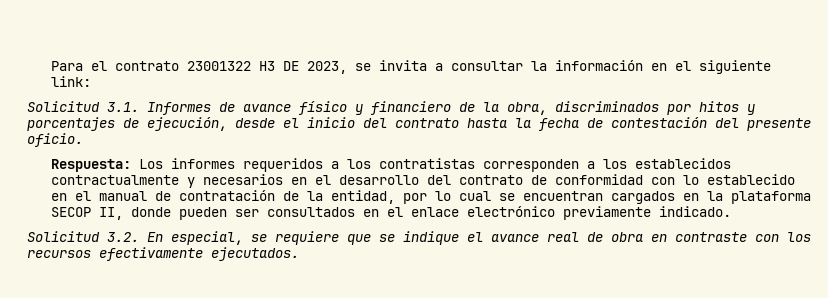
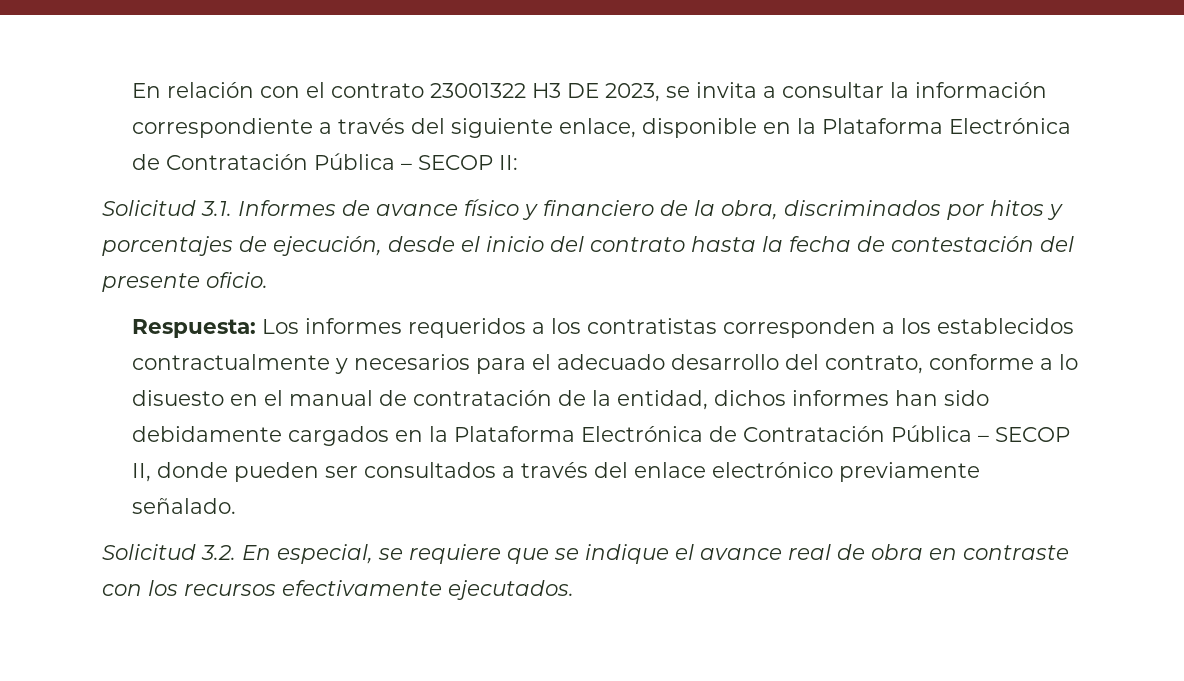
[50,61,83,71] Para -> [131,82,300,98] En relación con
[650,60,771,74] [50,76,91,87] en el siguiente link: -> [131,118,1071,138] [131,153,518,170] correspondiente a través del siguiente enlace, disponible en la Plataforma Electrónica de Contratación Pública – SECOP II:
[290,174,795,185] en el desarrollo del contrato de conformidad con lo establecido -> [475,354,1078,374] [131,390,224,406] para el adecuado desarrollo del contrato, conforme a lo disuesto
[402,191,811,204] por lo cual se encuentran cargados en la plataforma -> [713,390,989,406] [131,425,989,446] dichos informes han sido debidamente cargados en la Plataforma Electrónica de Contratación Pública –
[362,207,403,217] en el -> [501,462,628,478] a través del
[658,206,731,217] indicado. -> [131,498,236,514] señalado.

